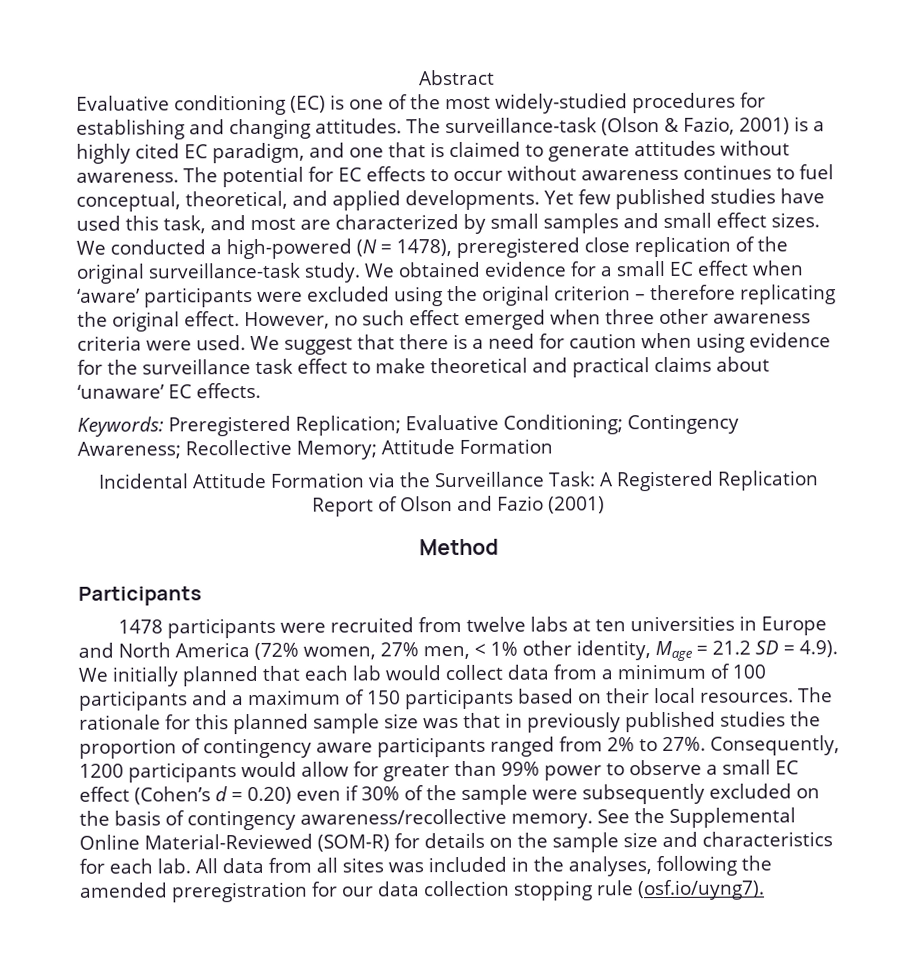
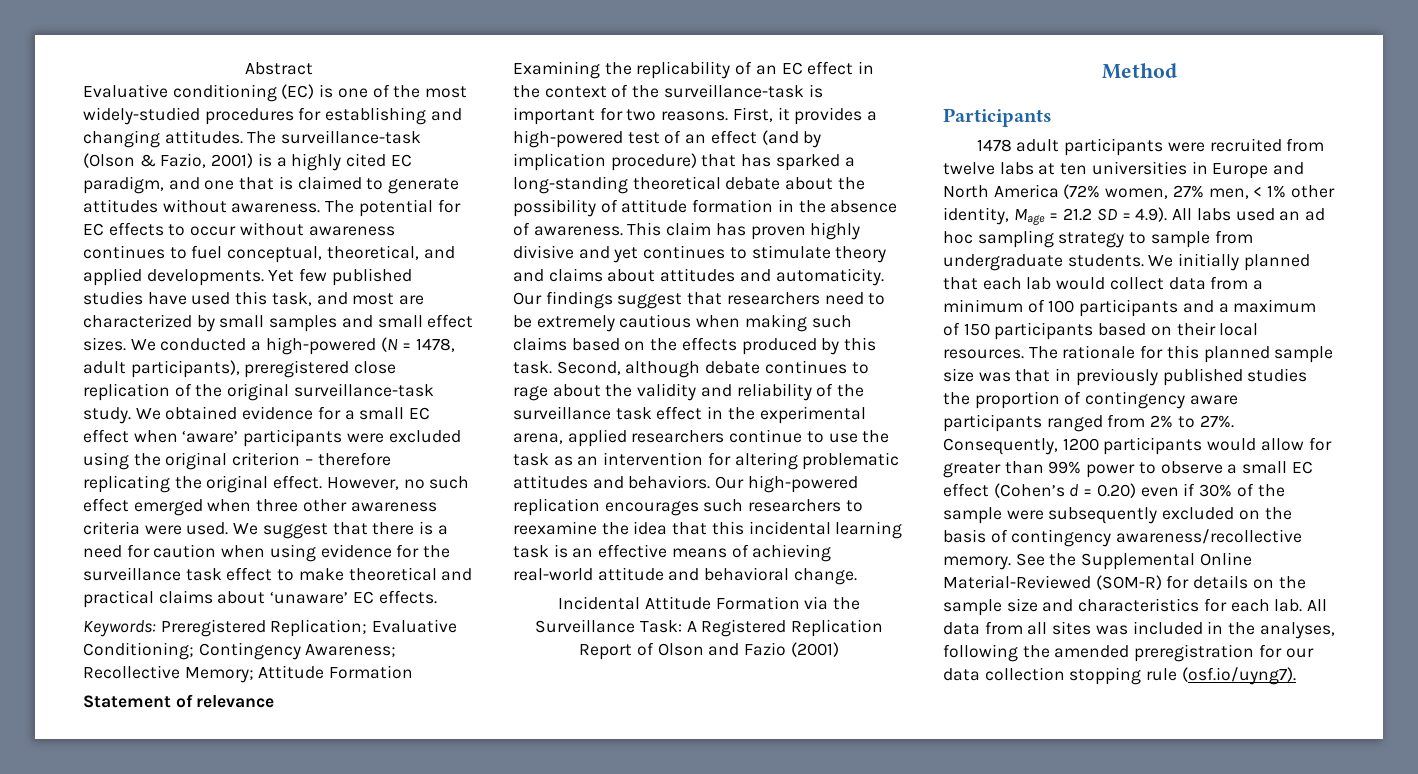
[396,239,452,257] 1478), -> [416,338,456,352] [83,360,240,378] 1478, adult participants),
(553, 446) none -> [83,694,275,708] [513,61,875,79] [513,84,823,98] [513,107,878,125] [513,130,822,148] [513,153,855,171] [513,176,865,194] [513,199,898,217] [513,222,861,240] [513,245,887,263] [513,268,884,286] [513,291,886,309] [513,314,852,332] [513,337,877,355] [513,360,869,378] [513,383,865,401] [513,406,866,424] [513,429,890,447] [513,452,900,470] [513,475,858,493] [513,498,863,516] [513,521,903,539] [513,544,832,562] [513,567,857,585] // Statement of relevance // Examining the replicability of an EC effect in the context of the surveillance-task is important for two reasons. First, it provides a high-powered test of an effect (and by implication procedure) that has sparked a long-standing theoretical debate about the possibility of attitude formation in the absence of awareness. This claim has proven highly divisive and yet continues to stimulate theory and claims about attitudes and automaticity. Our findings suggest that researchers need to be extremely cautious when making such claims based on the effects produced by this task. Second, although debate continues to rage about the validity and reliability of the surveillance task effect in the experimental arena, applied researchers continue to use the task as an intervention for altering problematic attitudes and behaviors. Our high-powered replication encourages such researchers to reexamine the idea that this incidental learning task is an effective means of achieving real-world attitude and behavioral change.
(164, 626) none -> [1016,139,1060,152] adult
(838, 649) none -> [1172,208,1325,221] [943,230,1253,248] [943,254,1144,271] All labs used an ad hoc sampling strategy to sample from undergraduate students.

